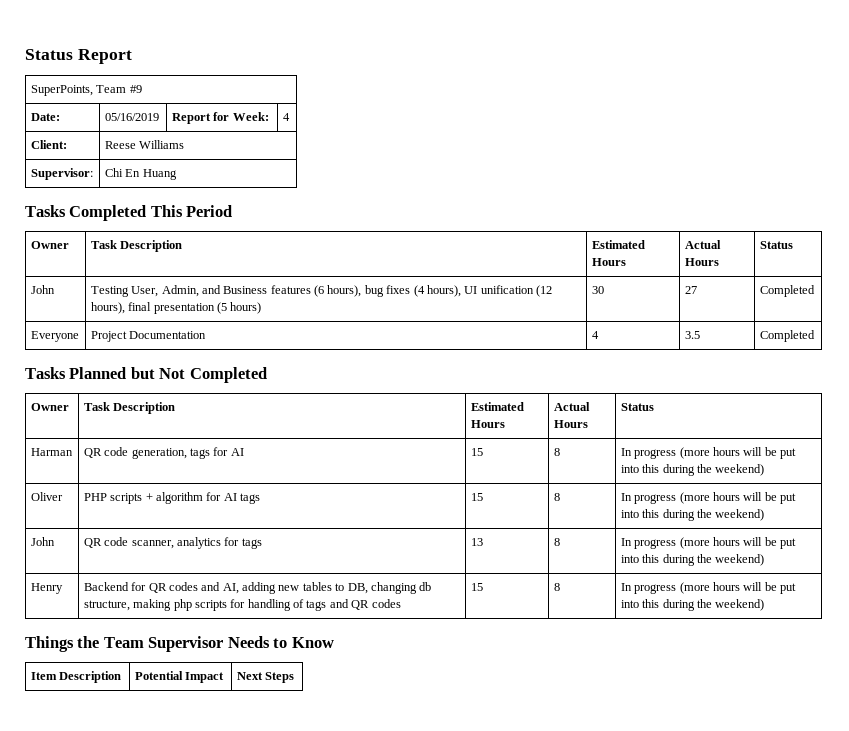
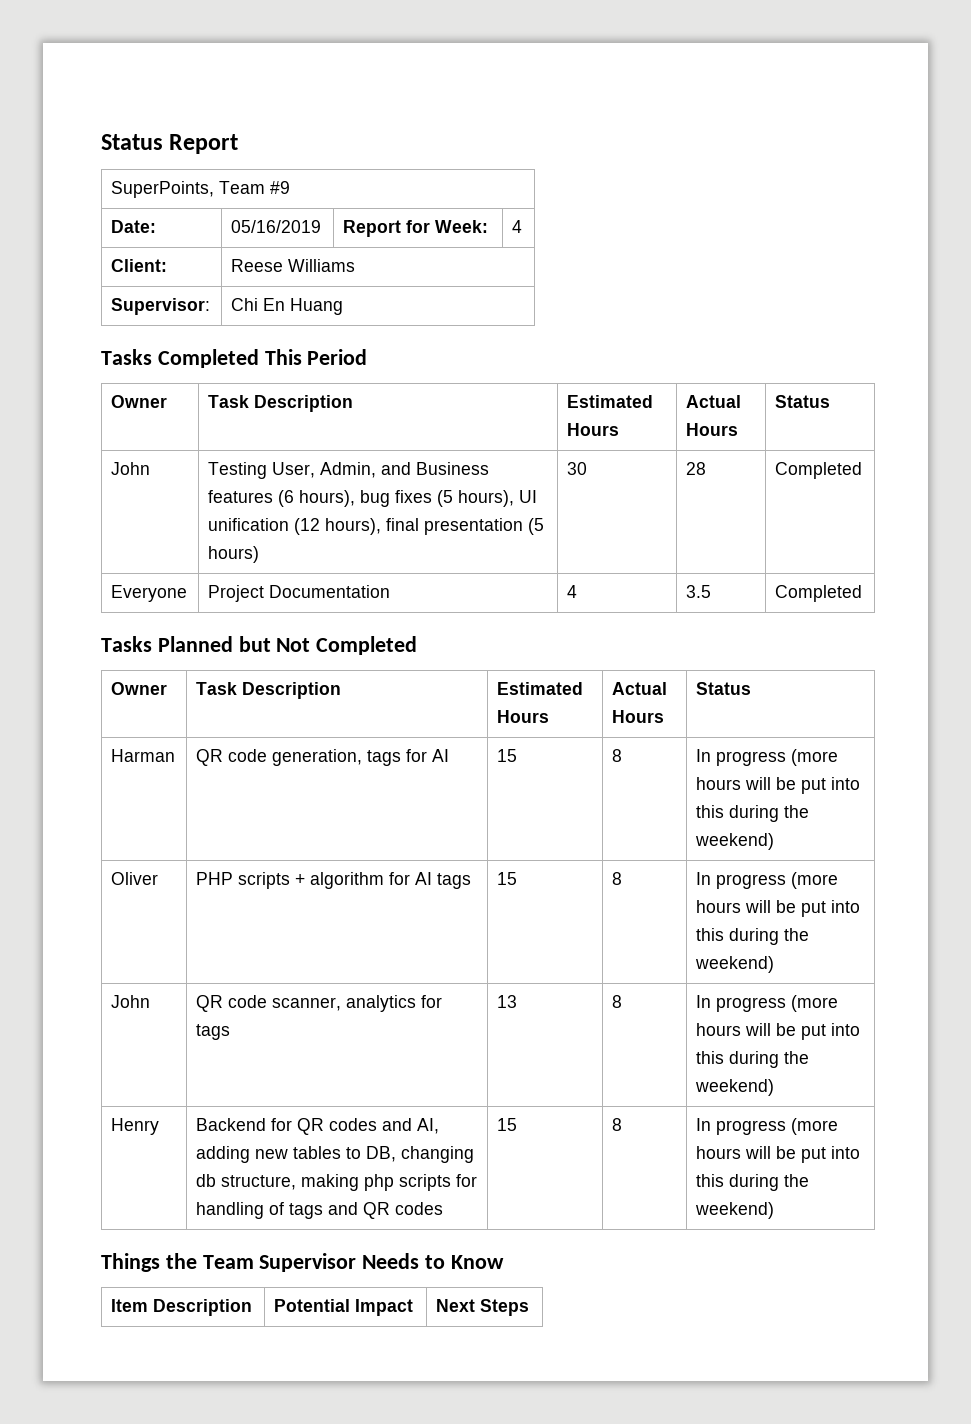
[413,285,425,297] (4 -> [437,490,454,507] (5
[684,286,697,294] 27 -> [686,462,707,475] 28

